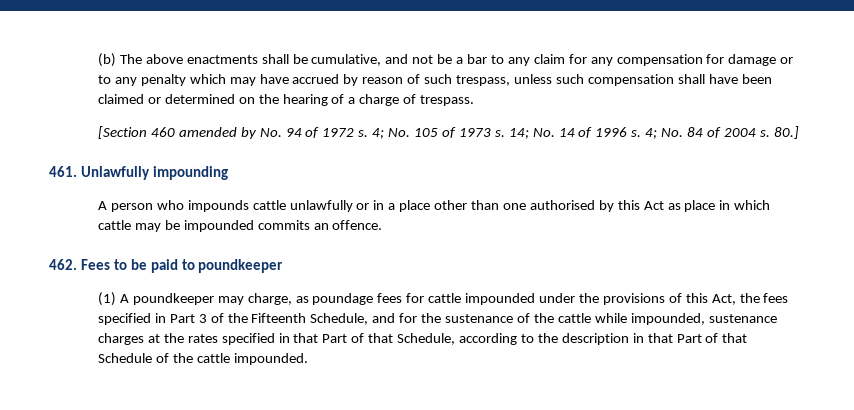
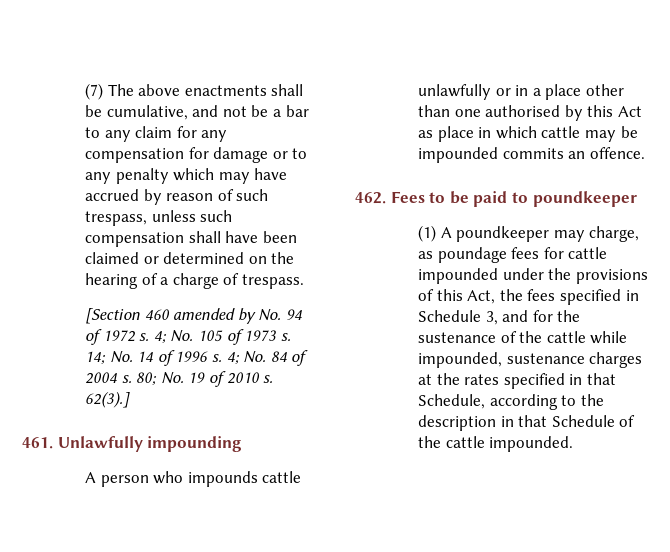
[97,53,116,67] (b) -> [85,83,104,100] (7)
[773,126,799,139] 80.] -> [136,371,274,387] [85,391,131,408] 80; No. 19 of 2010 s. 62(3).]
[169,313,369,325] Part 3 of the Fifteenth Schedule, -> [418,310,498,325] Schedule 3,
[322,333,394,343] Part of that -> (617, 379) none
[676,333,748,343] Part of that -> (548, 421) none

